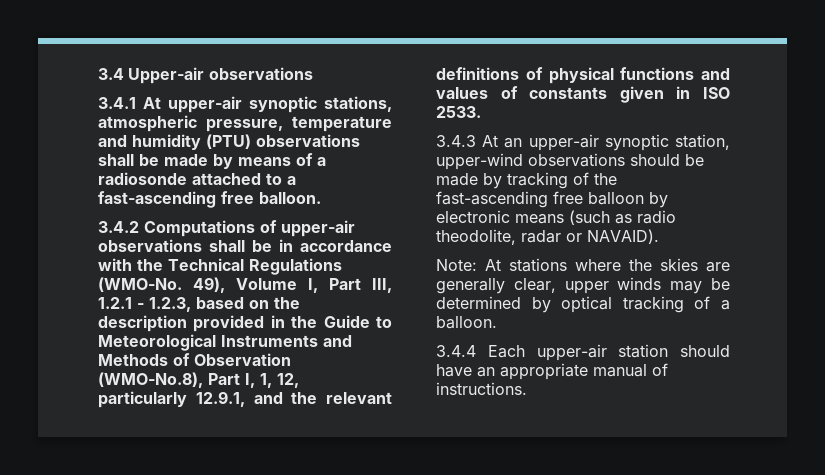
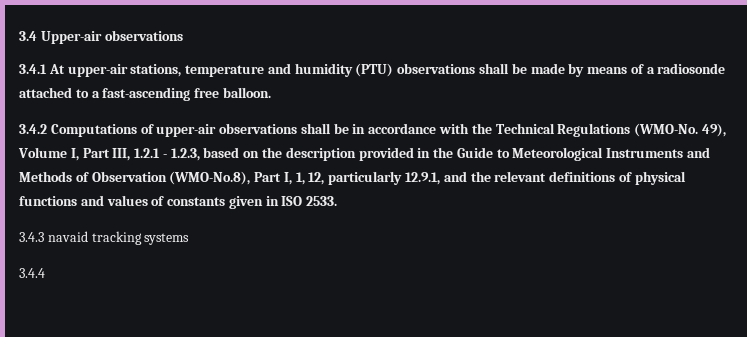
[249,96,392,113] [98,115,283,132] synoptic stations, atmospheric pressure, -> [130,64,182,77] stations,
[482,134,730,151] [436,153,704,170] [436,172,617,189] [436,191,668,208] [436,210,676,225] [436,229,659,245] [436,258,730,272] [436,277,730,294] [436,296,730,313] [436,316,497,329] [436,344,730,361] [436,363,668,380] [436,382,527,395] At an upper-air synoptic station, upper-wind observations should be made by tracking of the fast-ascending free balloon by electronic means (such as radio theodolite, radar or NAVAID). // Note: At stations where the skies are generally clear, upper winds may be determined by optical tracking of a balloon. // 3.4.4 Each upper-air station should have an appropriate manual of instructions. -> [47,231,190,245] [19,268,45,278] navaid tracking systems // 3.4.4

